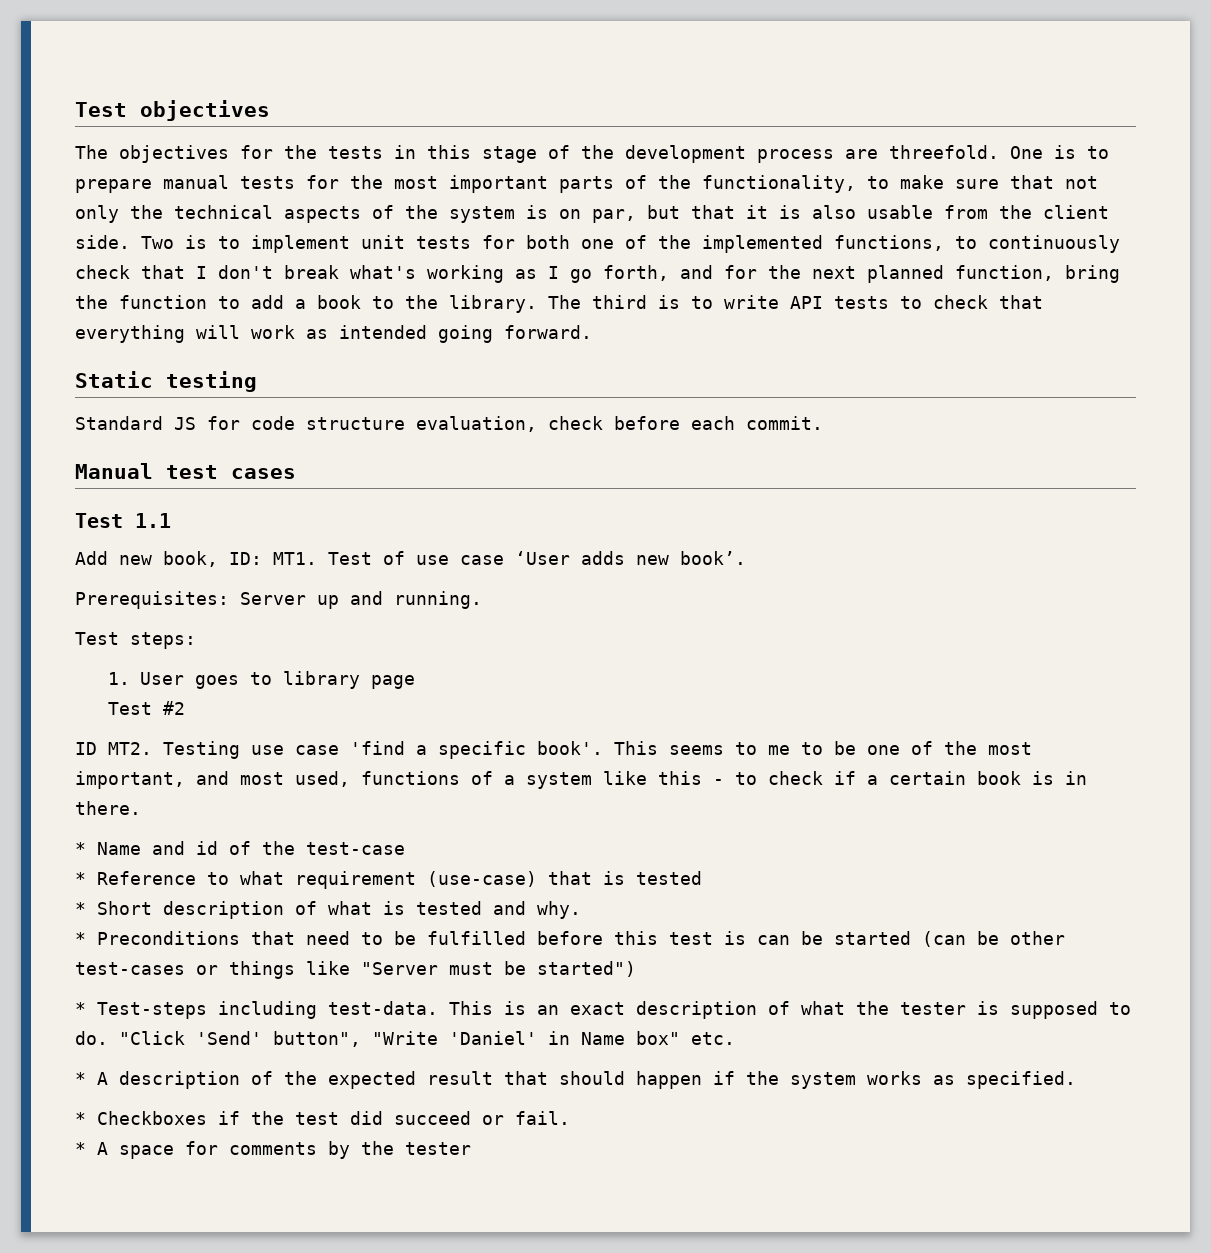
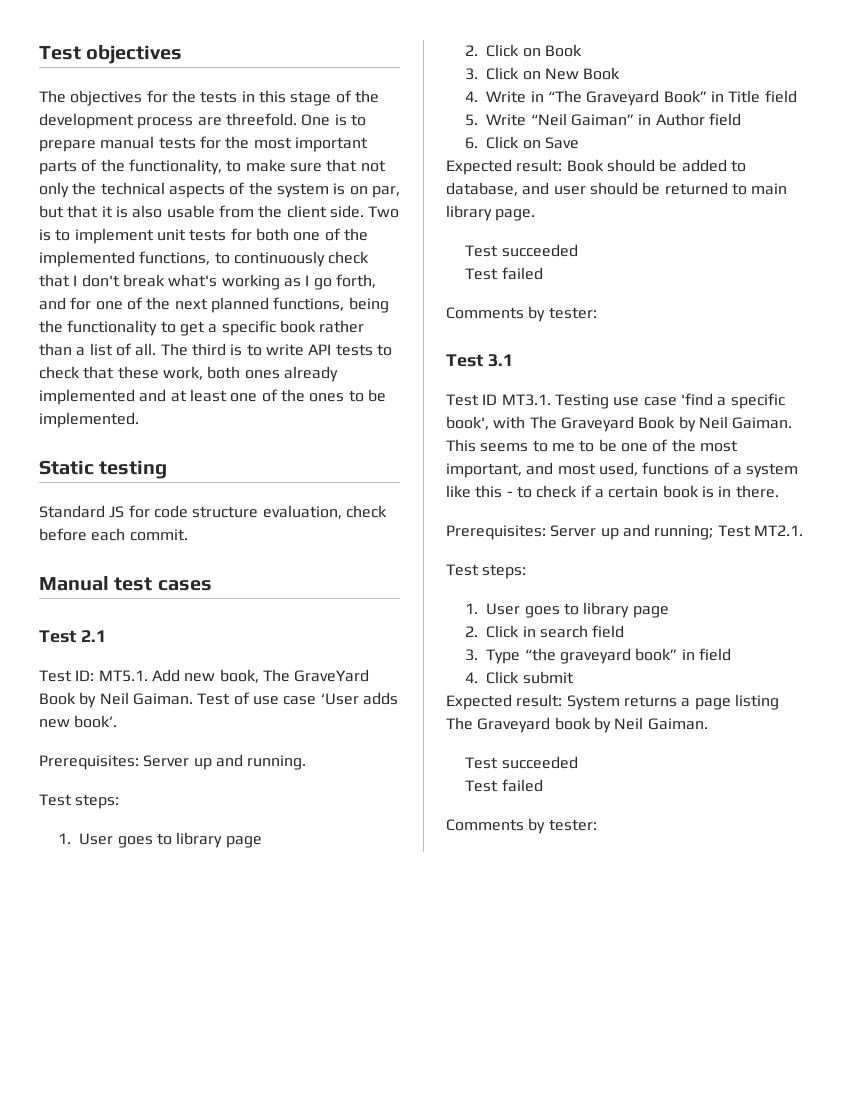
(757, 272) none -> [95,297,143,310] one of
[955,265,1120,283] [75,295,537,313] function, bring the function to add a book to the library. -> [273,297,389,313] [39,320,365,336] [39,343,157,356] functions, being the functionality to get a specific book rather than a list of all.
[75,325,592,343] everything will work as intended going forward. -> [117,366,338,382] [39,389,386,405] [39,412,139,428] these work, both ones already implemented and at least one of the ones to be implemented.
[135,513,171,528] [75,551,317,567] 1.1 // Add new book, ID: MT1. -> [80,630,106,642] [39,669,370,683] [39,692,193,708] 2.1 // Test ID: MT5.1. Add new book, The GraveYard Book by Neil Gaiman.
[107,701,185,715] [75,742,152,755] Test #2 // ID MT2. -> [465,44,583,57] [465,67,621,80] [465,90,797,106] [465,113,742,126] [465,136,580,149] [446,159,746,175] [446,182,788,196] [446,205,536,221] [465,244,578,257] [465,267,543,280] [446,306,597,322] [446,354,513,367] [446,394,551,406] 2. Click on Book // 3. Click on New Book // 4. Write in “The Graveyard Book” in Title field // 5. Write “Neil Gaiman” in Author field // 6. Click on Save // Expected result: Book should be added to database, and user should be returned to main library page. // Test succeeded // Test failed // Comments by tester: // Test 3.1 // Test ID MT3.1.
[537,741,603,755] book'. -> [446,416,793,432] book', with The Graveyard Book by Neil Gaiman.
[75,841,405,855] [75,871,702,889] [75,901,581,919] [75,931,1065,947] [75,961,636,979] [75,1001,1131,1019] [75,1031,735,1047] [75,1071,1076,1089] [75,1111,570,1125] [75,1141,471,1159] * Name and id of the test-case // * Reference to what requirement (use-case) that is tested // * Short description of what is tested and why. // * Preconditions that need to be fulfilled before this test is can be started (can be other test-cases or things like "Server must be started") // * Test-steps including test-data. This is an exact description of what the tester is supposed to do. "Click 'Send' button", "Write 'Daniel' in Name box" etc. // * A description of the expected result that should happen if the system works as specified. // * Checkboxes if the test did succeed or fail. // * A space for comments by the tester -> [446,524,803,540] [446,564,527,579] [465,602,669,618] [465,625,625,638] [465,648,732,664] [465,671,574,684] [446,694,779,710] [446,717,708,733] [465,756,578,769] [465,779,543,792] [446,818,597,834] Prerequisites: Server up and running; Test MT2.1. // Test steps: // 1. User goes to library page // 2. Click in search field // 3. Type “the graveyard book” in field // 4. Click submit // Expected result: System returns a page listing The Graveyard book by Neil Gaiman. // Test succeeded // Test failed // Comments by tester:

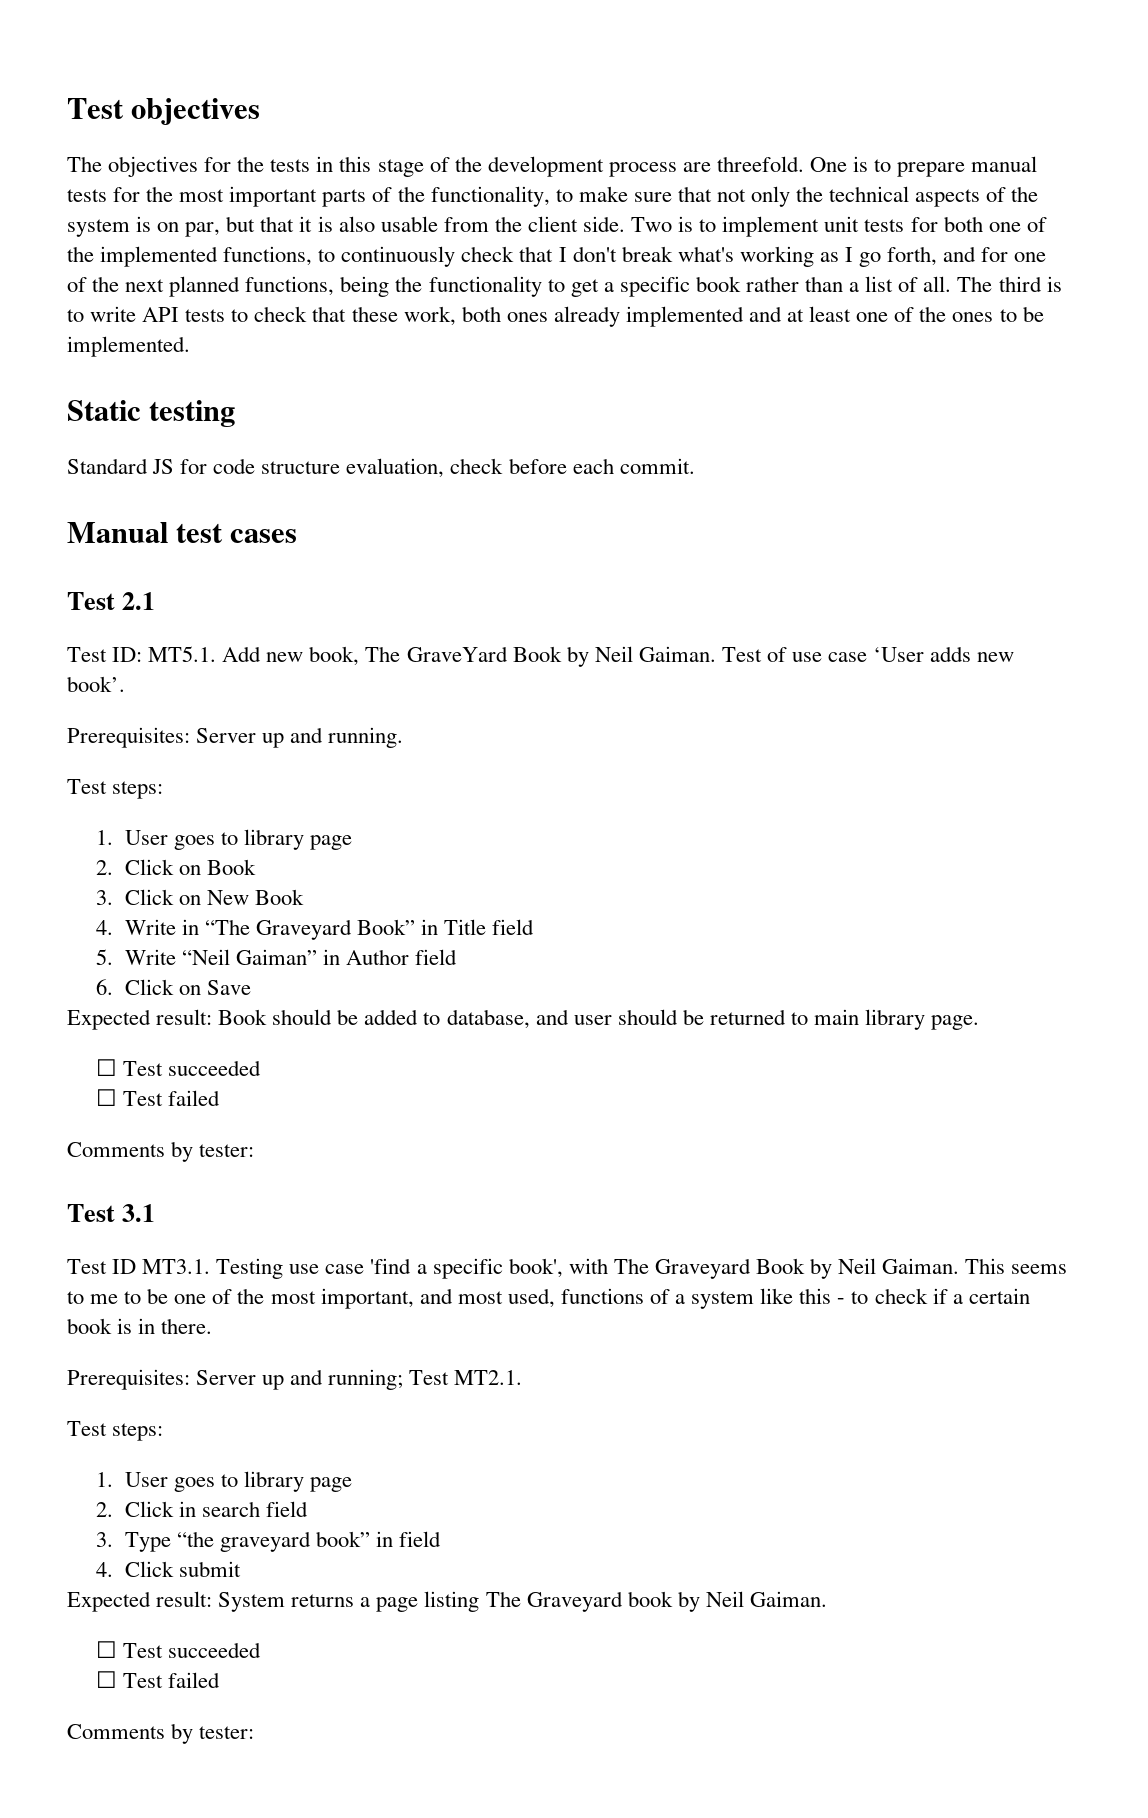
[465,244,578,257] Test succeeded // -> [95,1059,262,1076] [95,1089,117,1106] ☐ Test succeeded // ☐
[465,756,578,769] Test succeeded // -> [95,1641,262,1658] [95,1671,117,1688] ☐ Test succeeded // ☐

